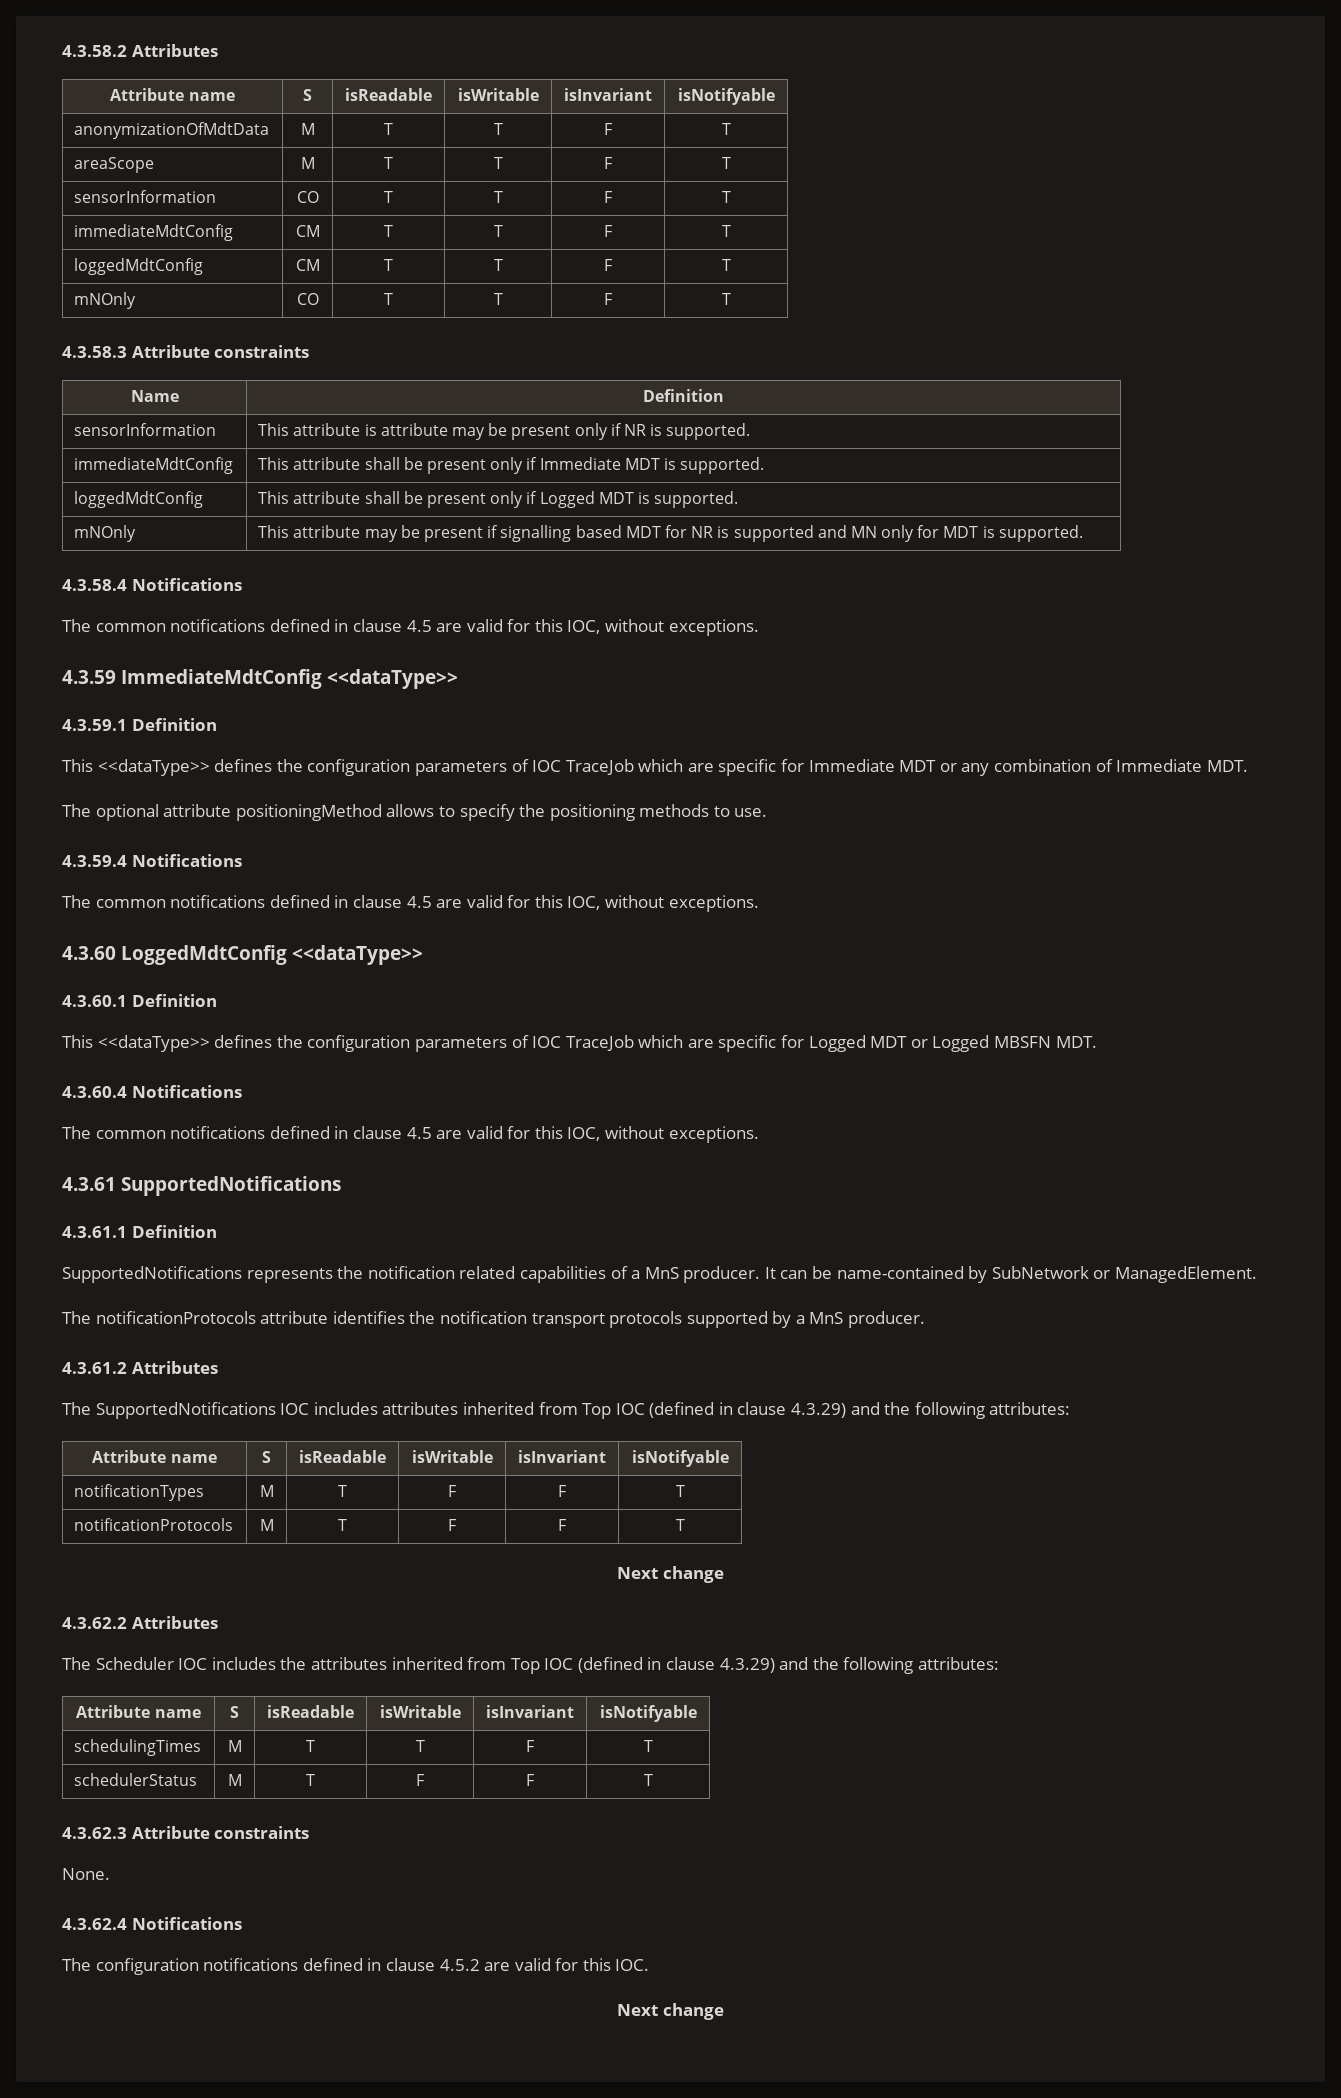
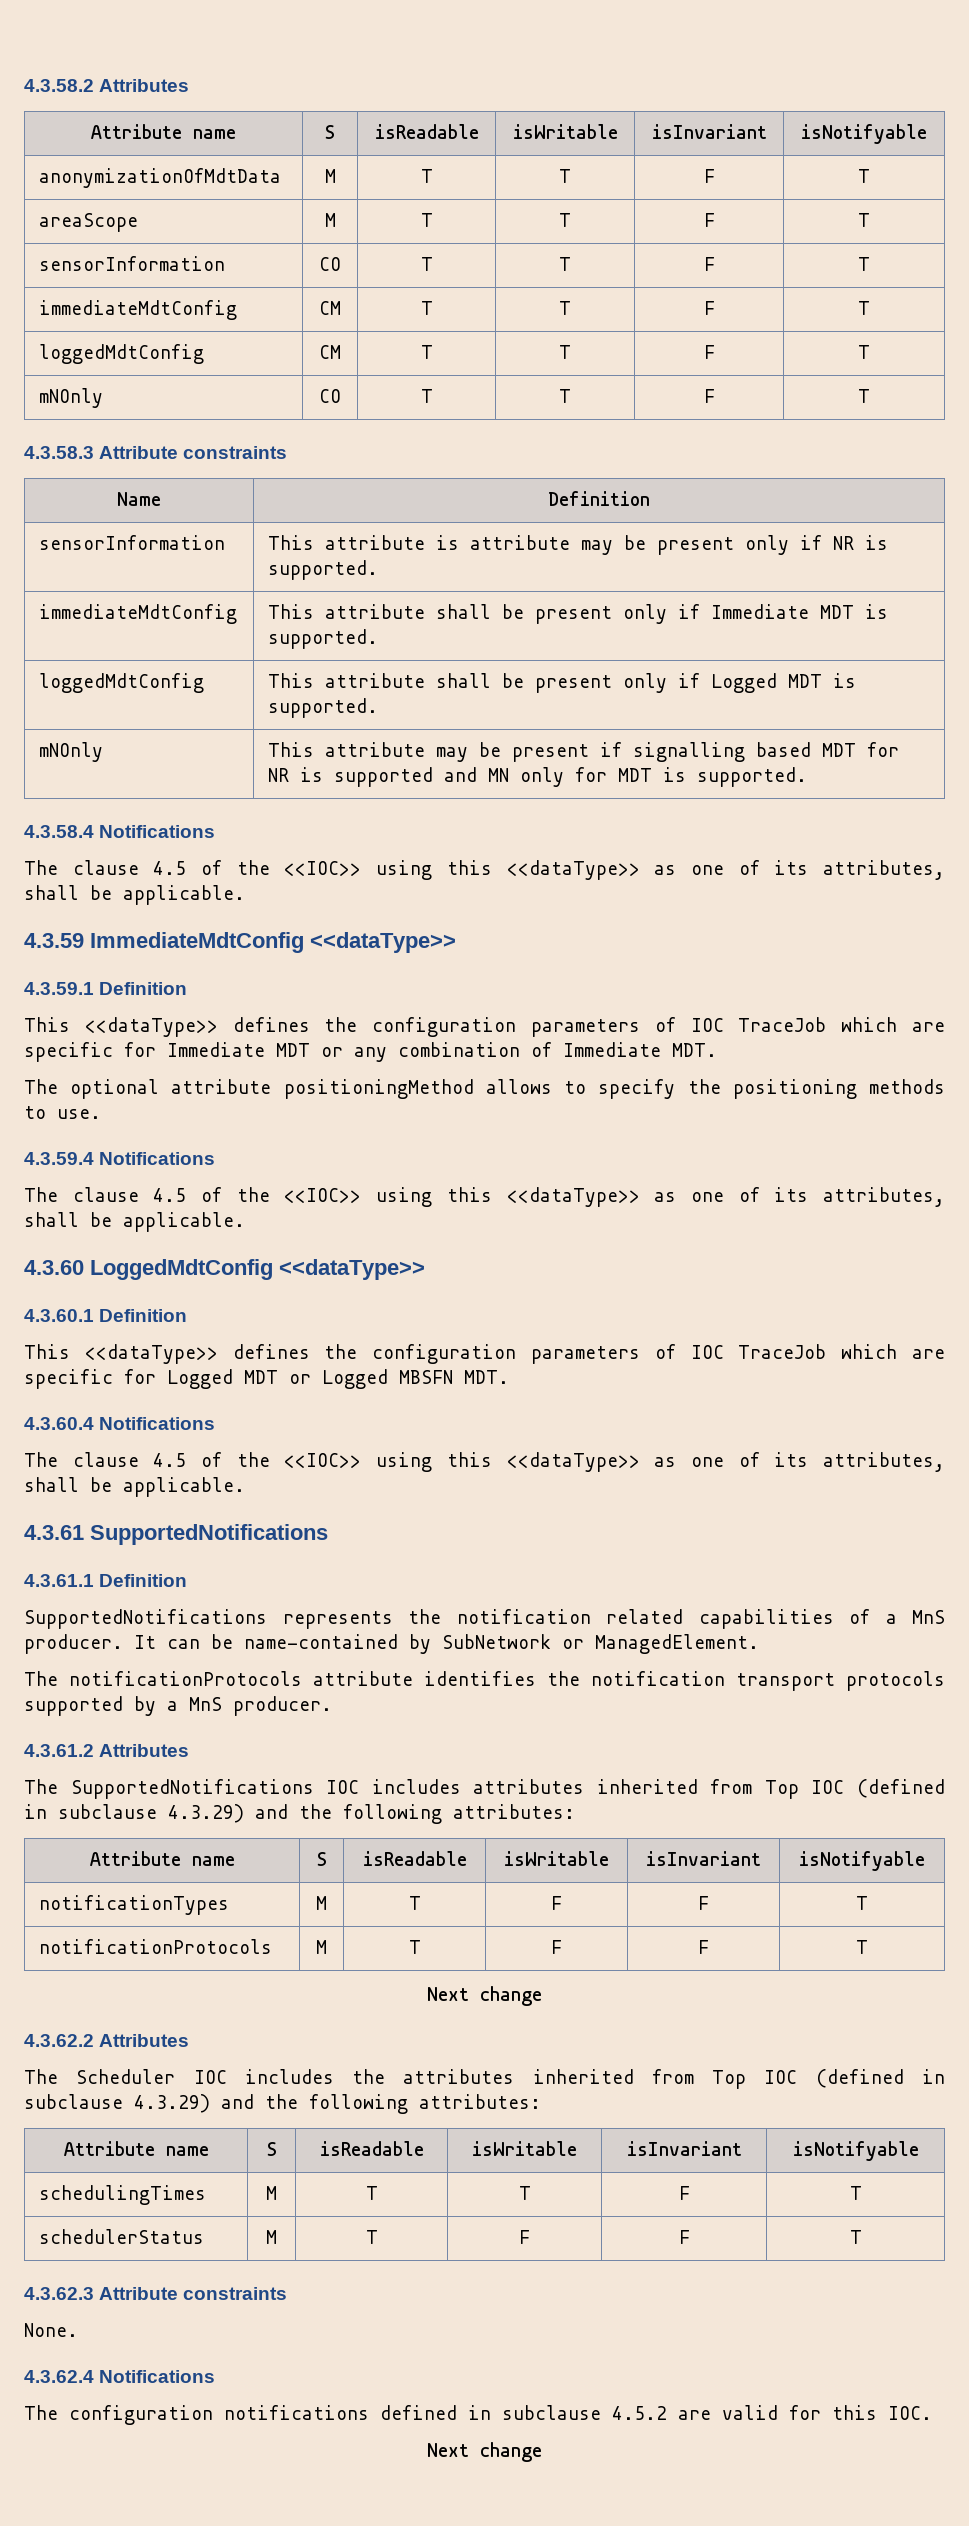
[95,619,759,636] common notifications defined in clause 4.5 are valid for this IOC, without exceptions. -> [72,860,946,880] [24,885,245,905] clause 4.5 of the <<IOC>> using this <<dataType>> as one of its attributes, shall be applicable.
[95,895,759,912] common notifications defined in clause 4.5 are valid for this IOC, without exceptions. -> [72,1187,946,1207] [24,1212,245,1232] clause 4.5 of the <<IOC>> using this <<dataType>> as one of its attributes, shall be applicable.
[95,1126,759,1143] common notifications defined in clause 4.5 are valid for this IOC, without exceptions. -> [72,1452,946,1472] [24,1477,245,1497] clause 4.5 of the <<IOC>> using this <<dataType>> as one of its attributes, shall be applicable.
[737,1402,787,1415] clause -> [58,1804,157,1819] subclause
[666,1657,716,1670] clause -> [24,2094,123,2109] subclause
[385,1958,435,1971] clause -> [502,2405,601,2420] subclause

